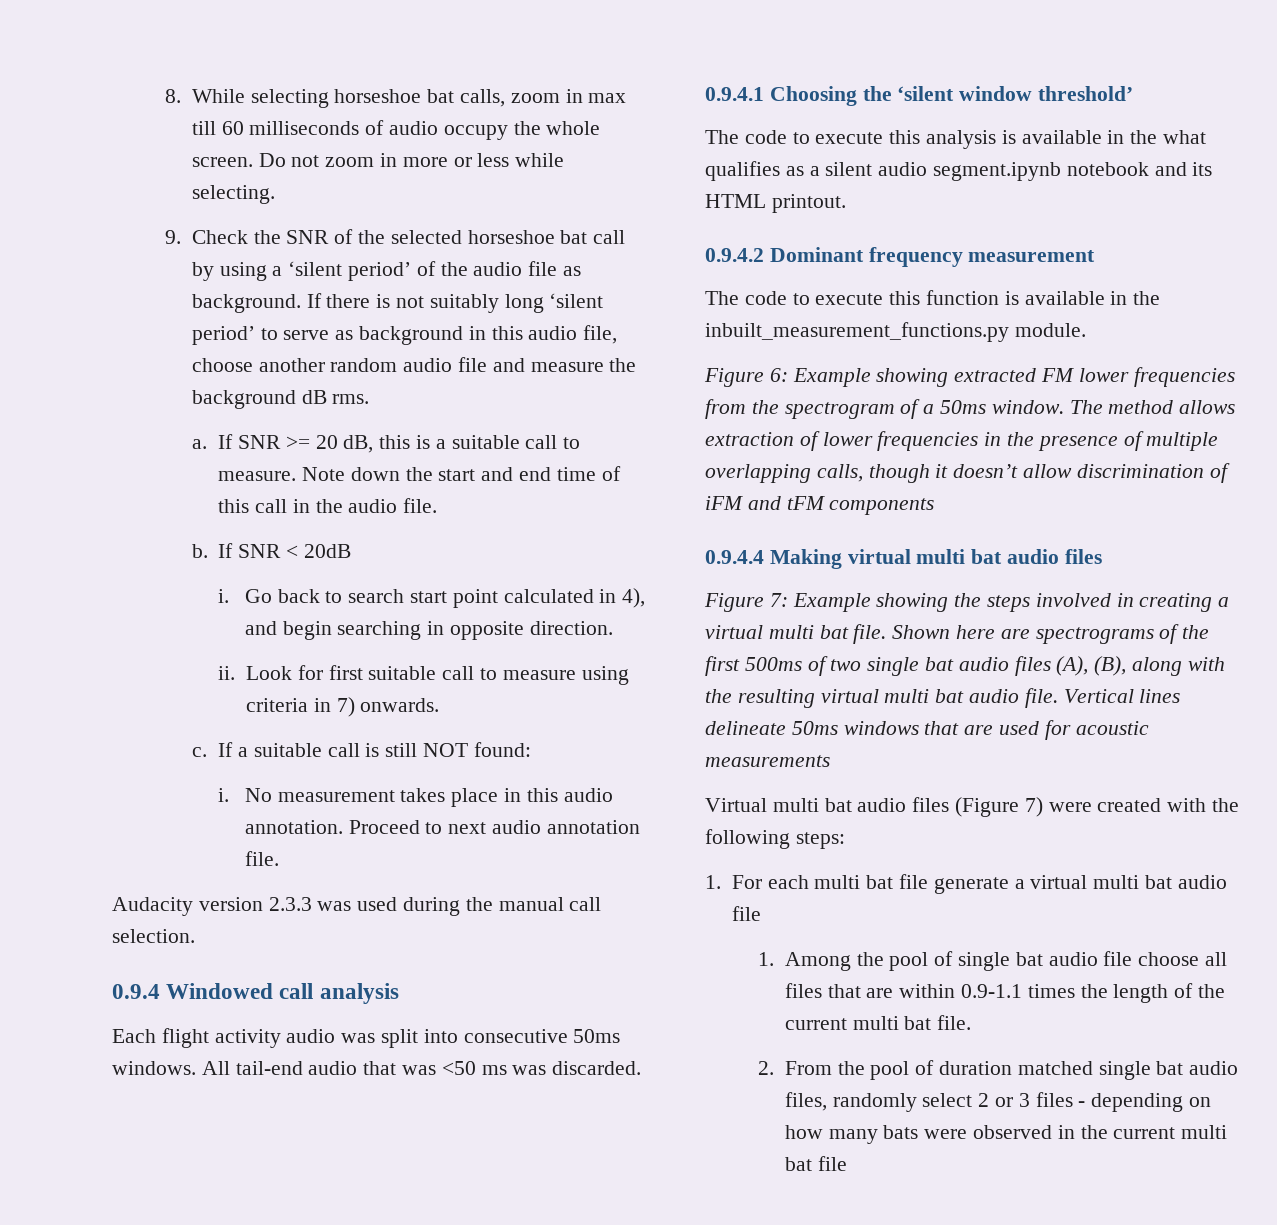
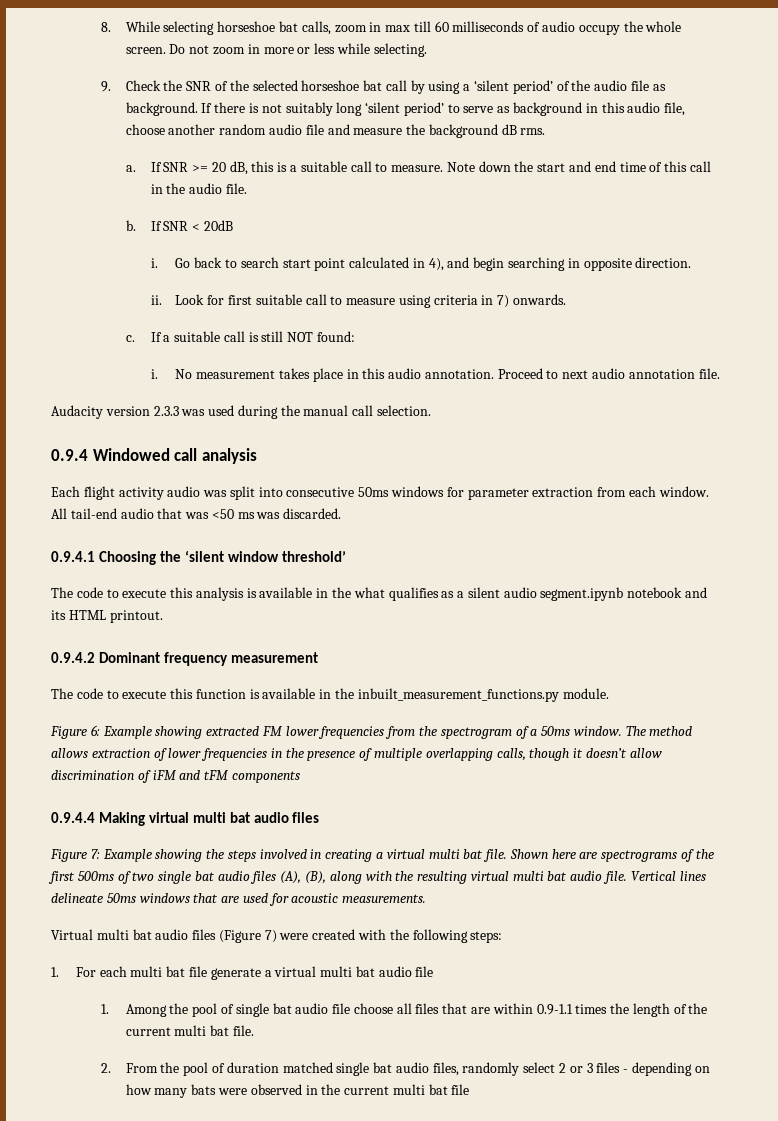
[112,1061,196,1075] windows. -> [391,486,709,500] windows for parameter extraction from each window.
[705,755,830,767] measurements -> [342,894,427,903] measurements.

